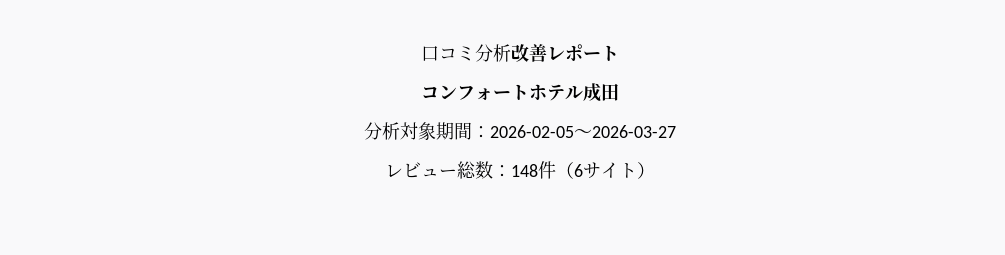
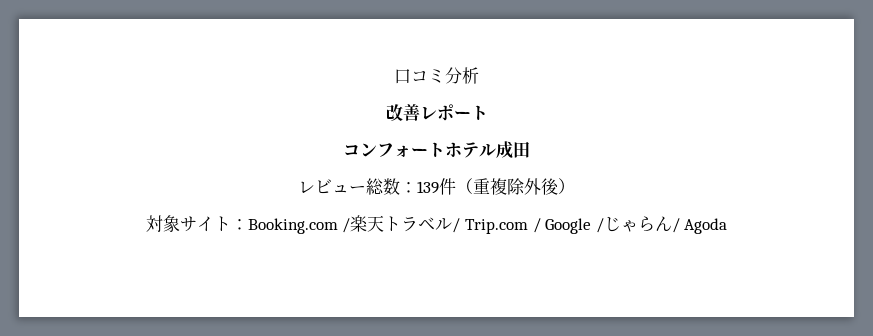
(511, 53) none -> (479, 75) //
[364,122,676,140] [385,161,655,179] 分析対象期間：2026-02-05〜2026-03-27 // レビュー総数：148件（6サイト） -> [298,178,575,195] [145,215,728,234] レビュー総数：139件（重複除外後） // 対象サイト：Booking.com /楽天トラベル/ Trip.com / Google /じゃらん/ Agoda

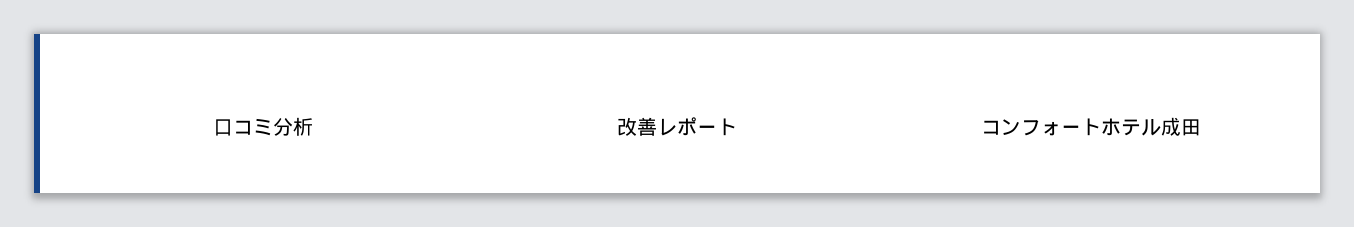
[298,178,575,195] [145,215,728,234] // レビュー総数：139件（重複除外後） // 対象サイト：Booking.com /楽天トラベル/ Trip.com / Google /じゃらん/ Agoda -> (1201, 127) none

